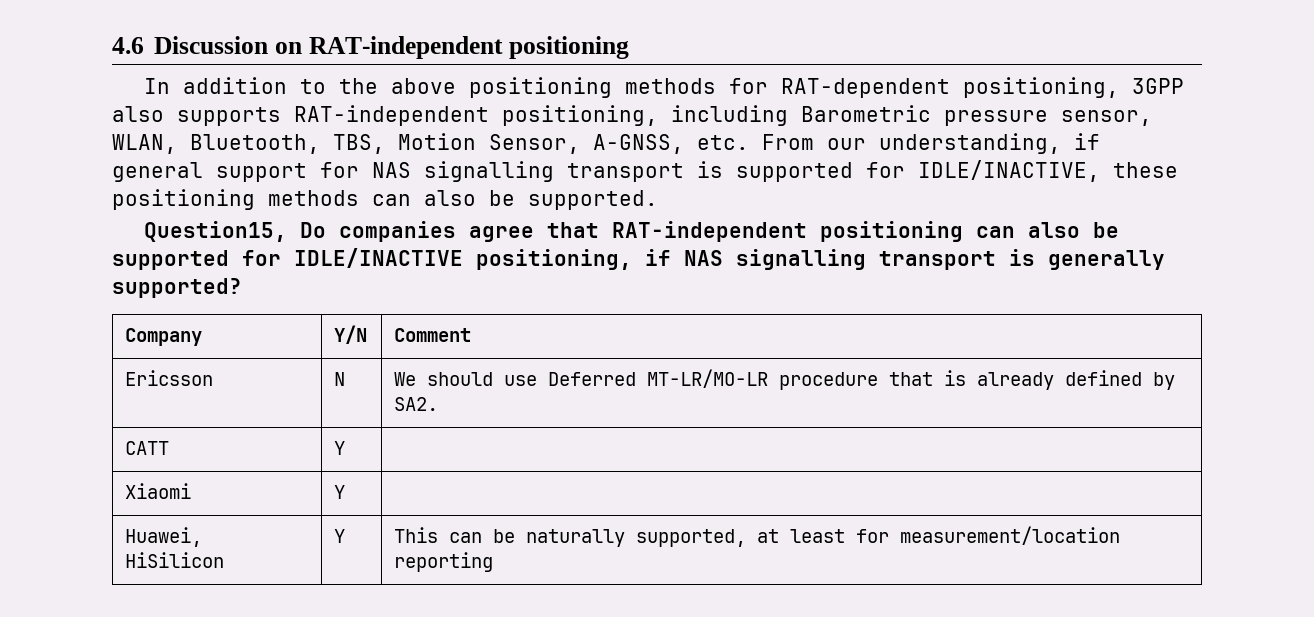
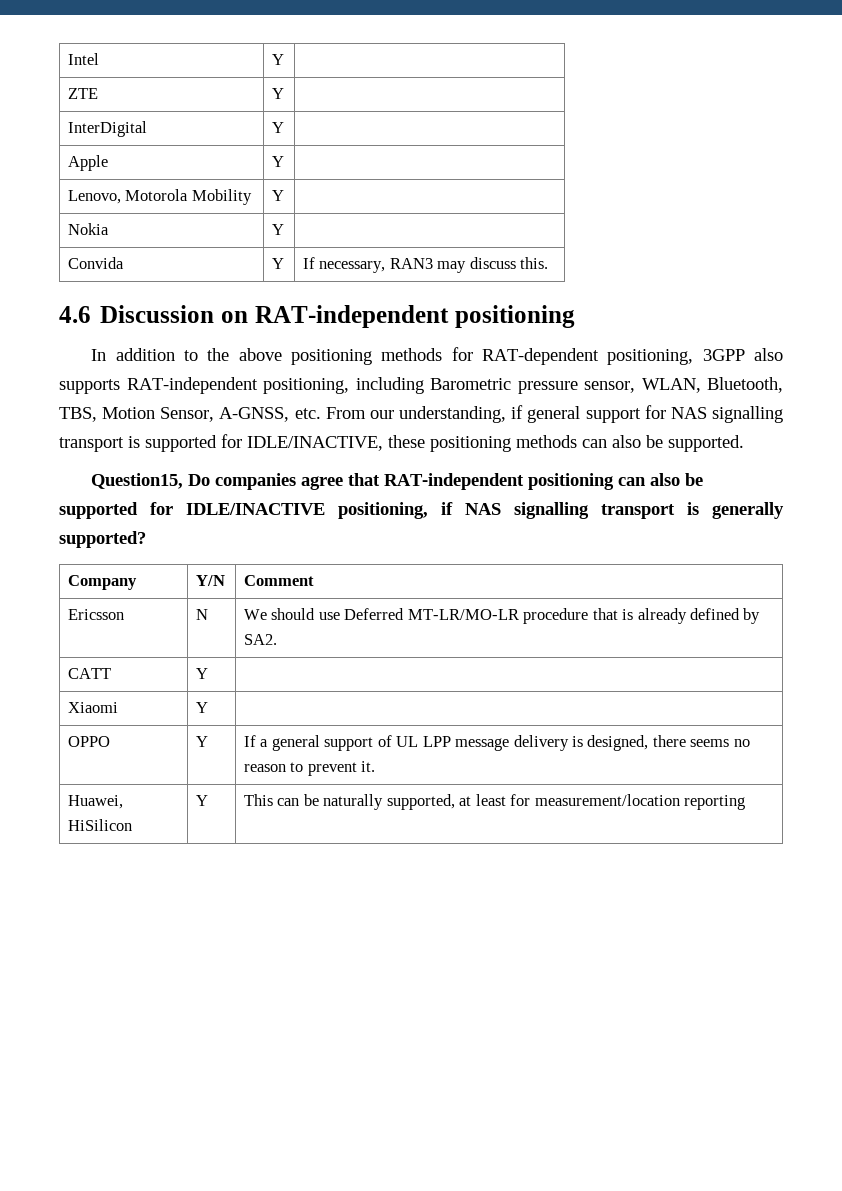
(112, 45) none -> [67,53,99,65] [271,54,284,65] [67,88,98,99] [271,88,284,99] [67,121,147,137] [271,122,284,133] [67,155,108,171] [271,156,284,167] [67,189,252,205] [271,190,284,201] [67,223,109,235] [271,224,284,235] [67,257,124,269] [271,258,284,269] [302,257,549,273] Intel | Y | // ZTE | Y | // InterDigital | Y | // Apple | Y | // Lenovo, Motorola Mobility | Y | // Nokia | Y | // Convida | Y | If necessary, RAN3 may discuss this. //
(346, 492) none -> [67,736,110,747] [195,736,208,747] [243,735,750,751] [243,761,376,776] // OPPO | Y | If a general support of UL LPP message delivery is designed, there seems no reason to prevent it.

